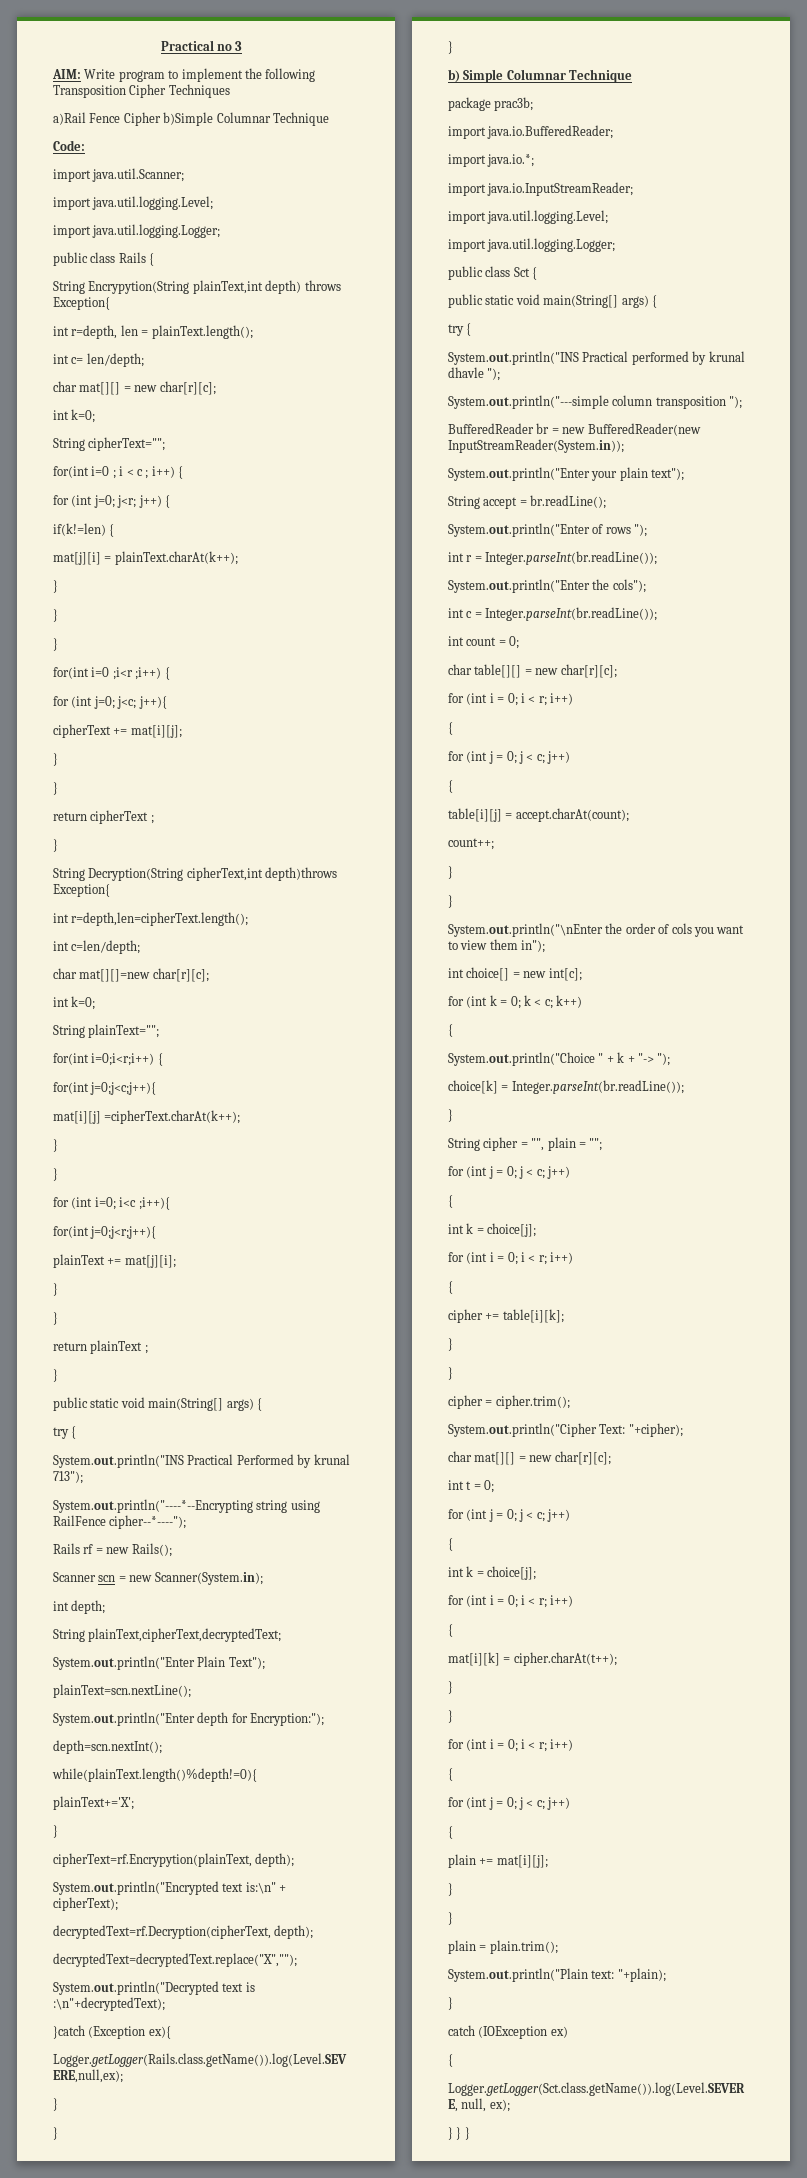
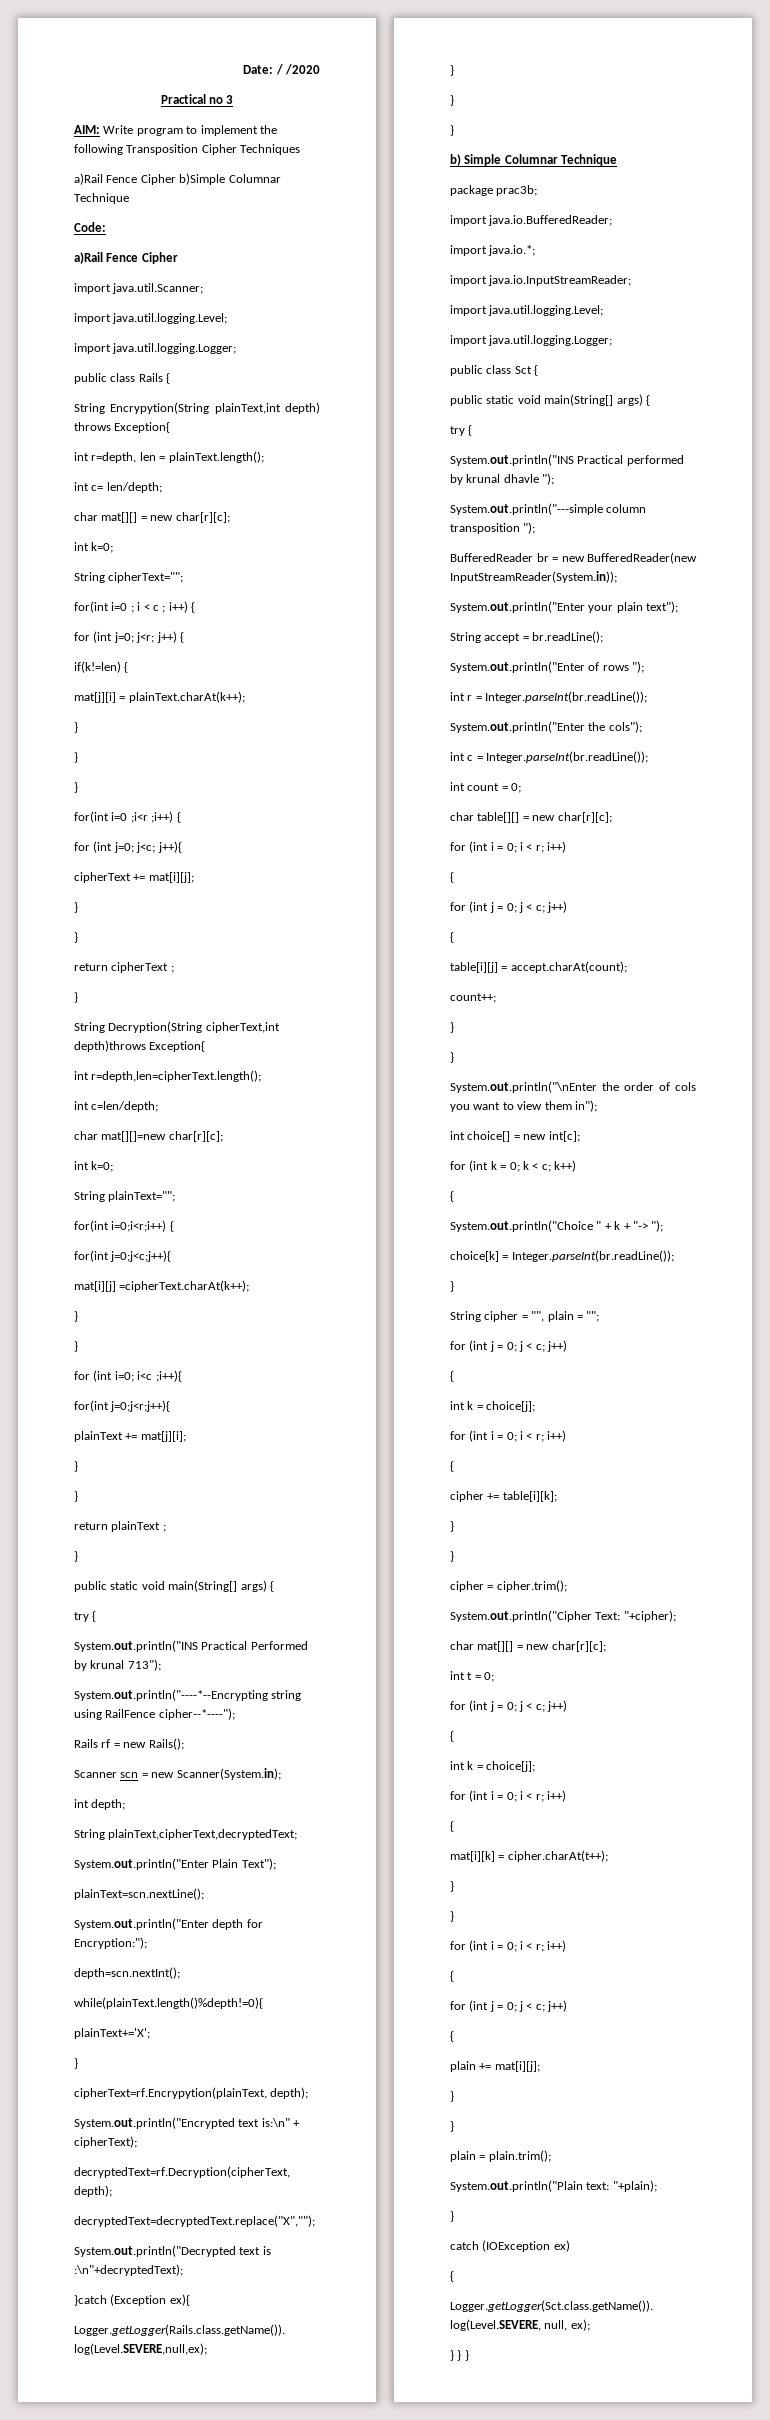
(160, 45) none -> [243,64,320,75] Date: / /2020 //
(85, 145) none -> [74,252,178,264] // a)Rail Fence Cipher

